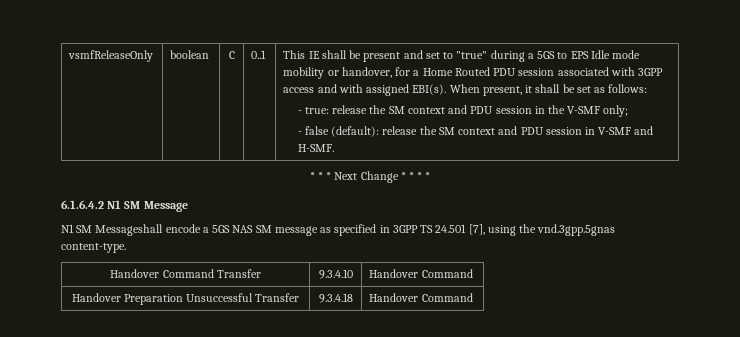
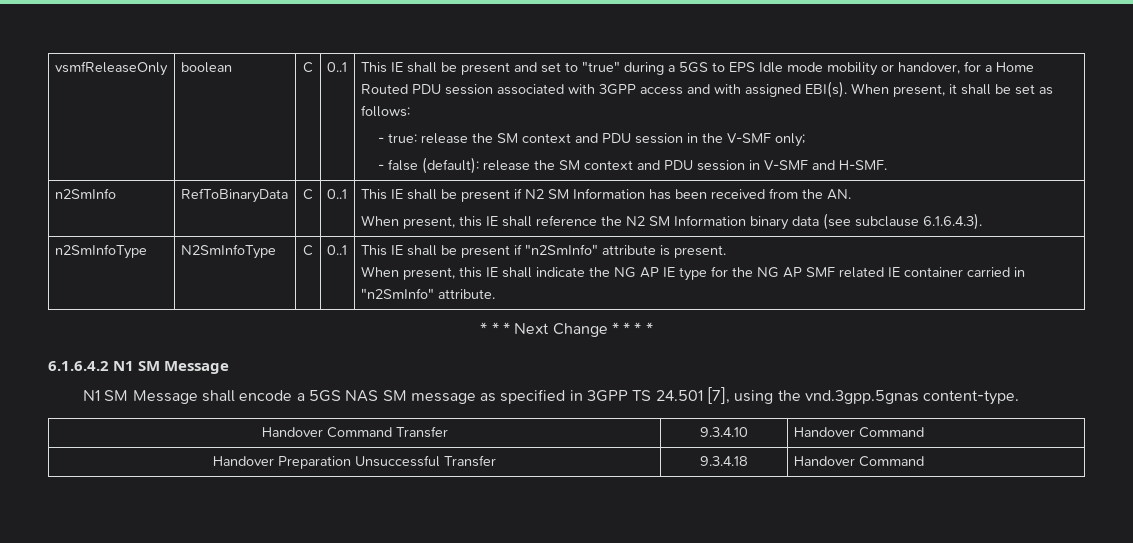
(334, 148) none -> [54,188,116,199] [180,188,288,203] [303,189,313,200] [326,189,347,199] [360,188,851,202] [360,213,982,230] [54,244,147,259] [180,244,276,259] [303,245,313,256] [326,245,347,255] [360,244,726,258] [360,266,1025,281] [360,288,495,299] // n2SmInfo | RefToBinaryData | C | 0..1 | This IE shall be present if N2 SM Information has been received from the AN. // When present, this IE shall reference the N2 SM Information binary data (see subclause 6.1.6.4.3). // n2SmInfoType | N2SmInfoType | C | 0..1 | This IE shall be present if "n2SmInfo" attribute is present. // When present, this IE shall indicate the NG AP IE type for the NG AP SMF related IE container carried in "n2SmInfo" attribute.
[95,224,164,236] Messageshall -> [132,390,235,404] Message shall

